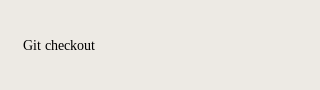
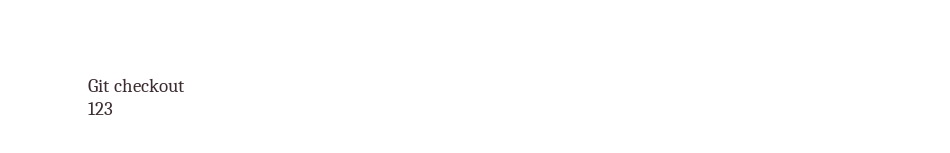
(95, 45) none -> [88,102,113,115] // 123

